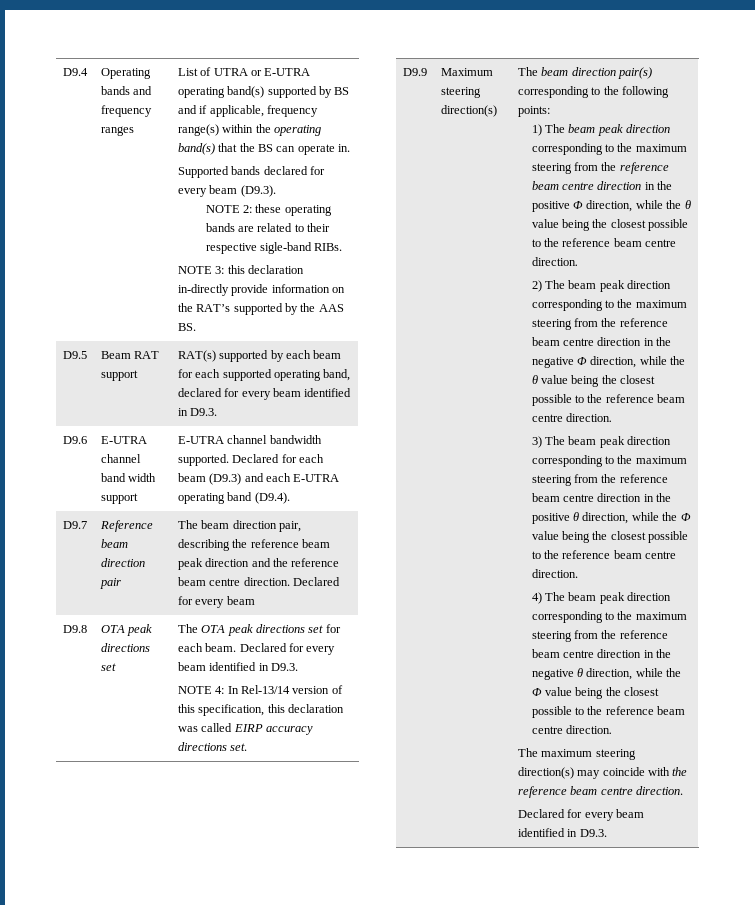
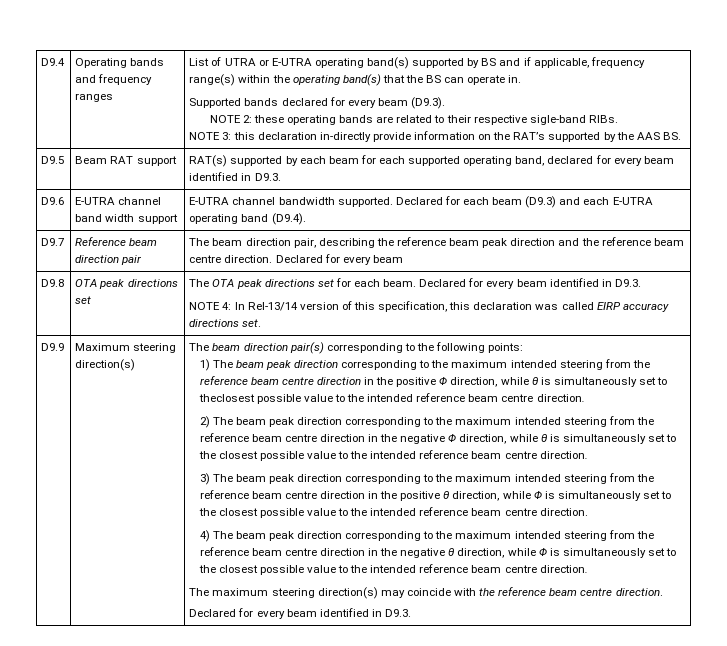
(687, 148) none -> [510,360,557,368] intended
[666,200,691,209] [531,219,689,231] [531,238,560,247] the θ value being the closest possible to the -> [531,377,668,387] [198,394,414,404] θ is simultaneously set to theclosest possible value to the intended
(687, 304) none -> [514,417,561,425] intended
[670,356,686,365] [531,375,656,387] [531,394,603,406] the θ value being the closest possible to the -> [540,434,677,444] [198,451,417,461] θ is simultaneously set to the closest possible value to the intended
(687, 460) none -> [514,474,561,482] intended
[662,512,691,521] [531,531,689,543] [531,550,560,559] the Φ value being the closest possible to the -> [533,491,672,501] [198,508,417,518] Φ is simultaneously set to the closest possible value to the intended
(687, 616) none -> [514,531,561,539] intended
[666,668,682,677] [531,687,660,699] [531,706,603,718] the Φ value being the closest possible to the -> [538,548,677,558] [198,565,417,575] Φ is simultaneously set to the closest possible value to the intended

